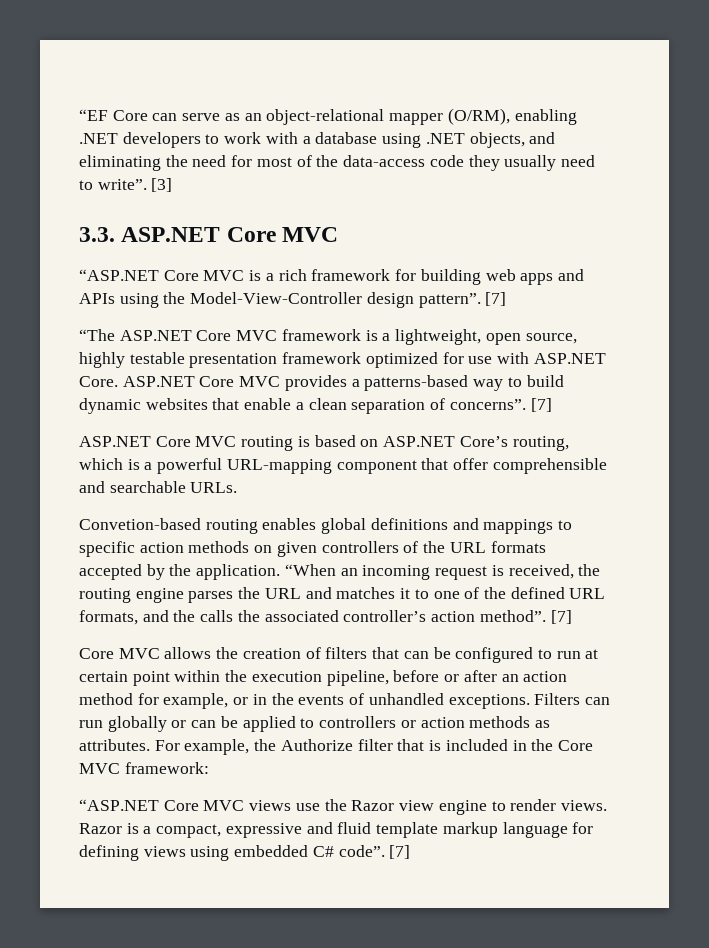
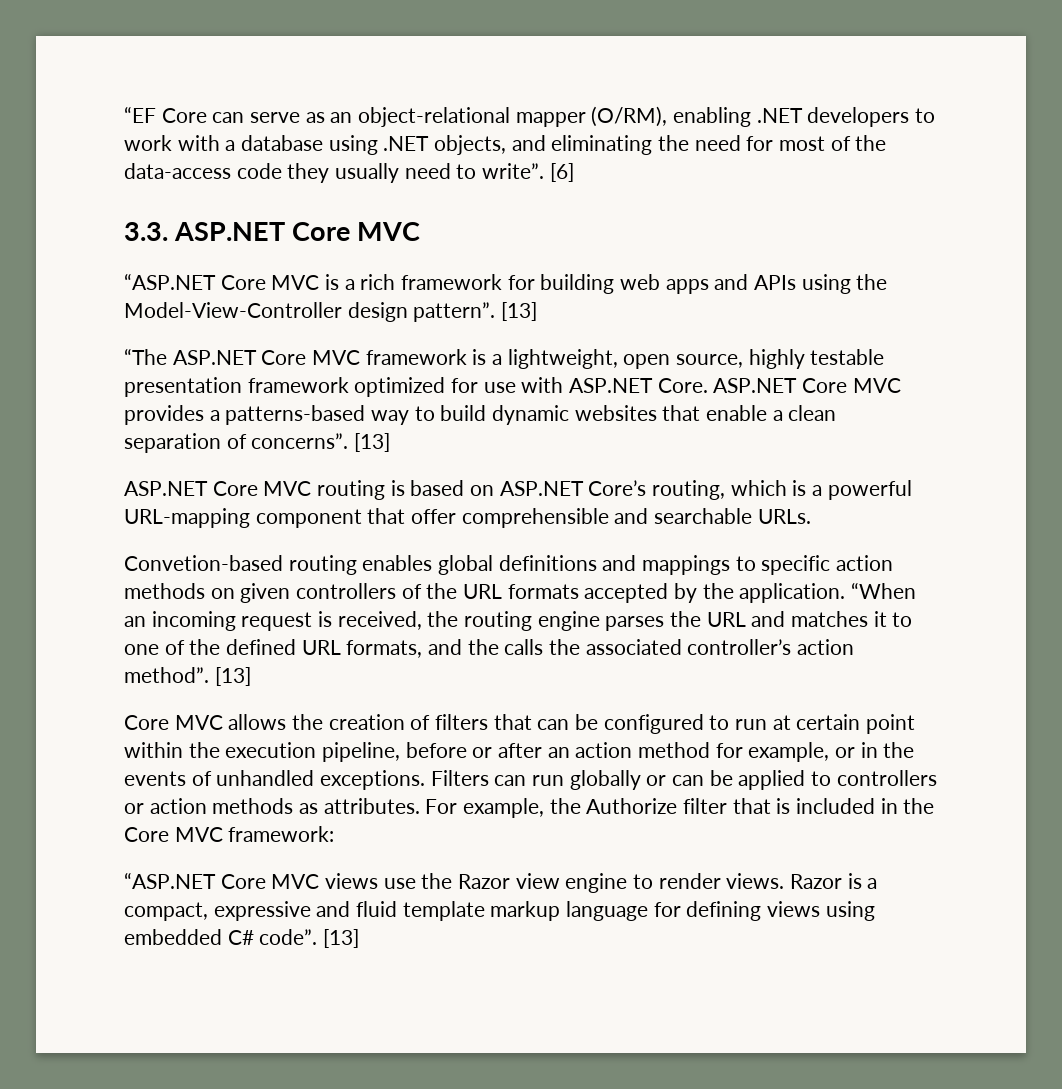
[151,178,173,192] [3] -> [549,163,574,182] [6]
[485,292,507,306] [7] -> [501,302,538,321] [13]
[530,398,552,412] [7] -> [354,433,391,452] [13]
[550,610,572,624] [7] -> [214,667,251,686] [13]
[389,845,411,859] [7] -> [323,929,360,948] [13]

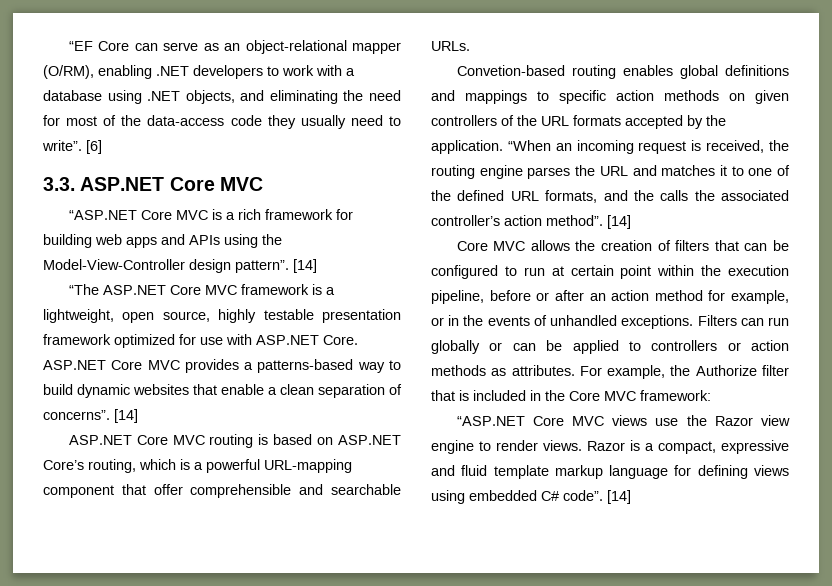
[501,302,538,321] [13] -> [293,259,317,273] [14]
[354,433,391,452] [13] -> [114,409,138,423] [14]
[214,667,251,686] [13] -> [607,215,631,229] [14]
[323,929,360,948] [13] -> [607,490,631,504] [14]

